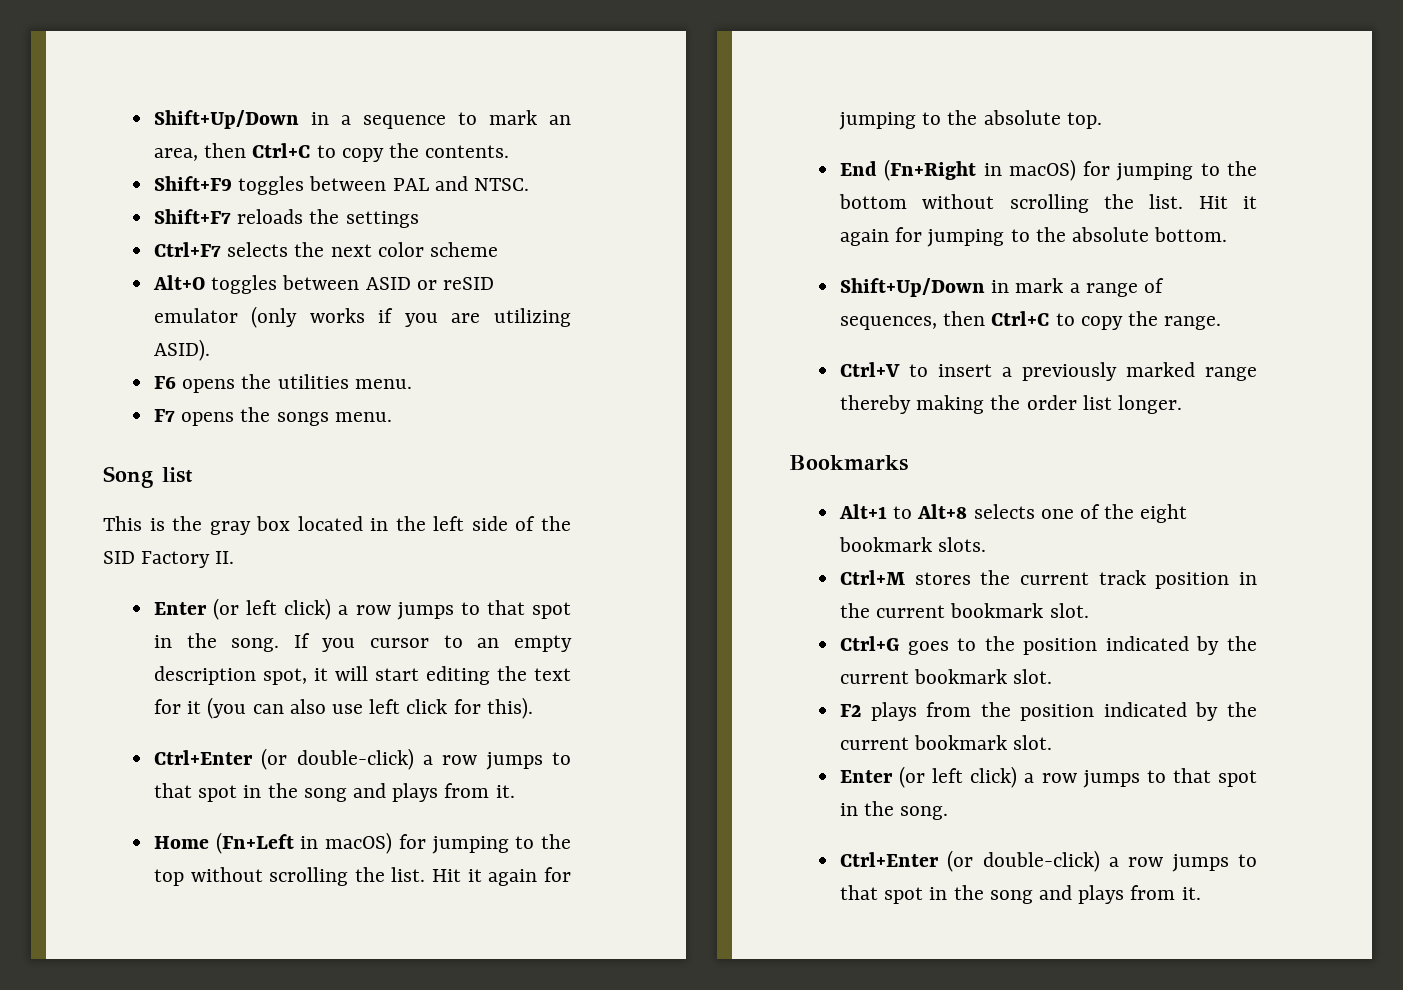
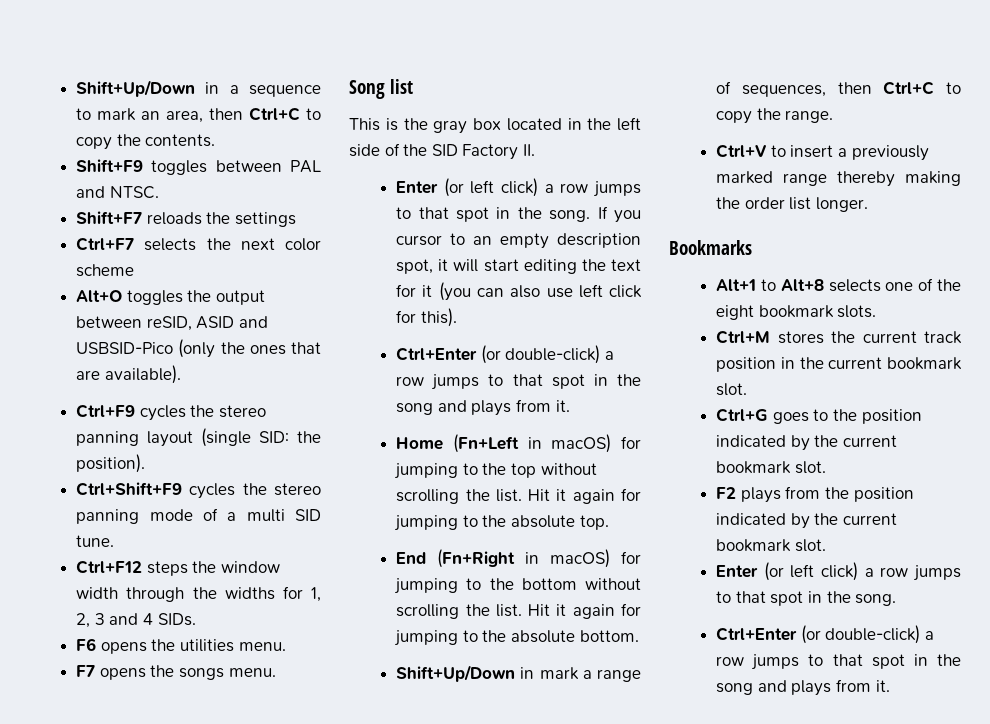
[282,275,494,290] [153,306,572,328] [153,339,210,361] between ASID or reSID emulator (only works if you are utilizing ASID). -> [187,290,266,305] [76,316,269,331] [76,339,321,358] [76,365,181,384] [76,404,267,421] [76,428,321,447] [76,454,146,473] [76,482,321,499] [76,508,321,524] [76,535,115,547] [76,560,281,576] [76,586,322,602] [76,613,196,628] the output between reSID, ASID and USBSID-Pico (only the ones that are available). // Ctrl+F9 cycles the stereo panning layout (single SID: the position). // Ctrl+Shift+F9 cycles the stereo panning mode of a multi SID tune. // Ctrl+F12 steps the window width through the widths for 1, 2, 3 and 4 SIDs.

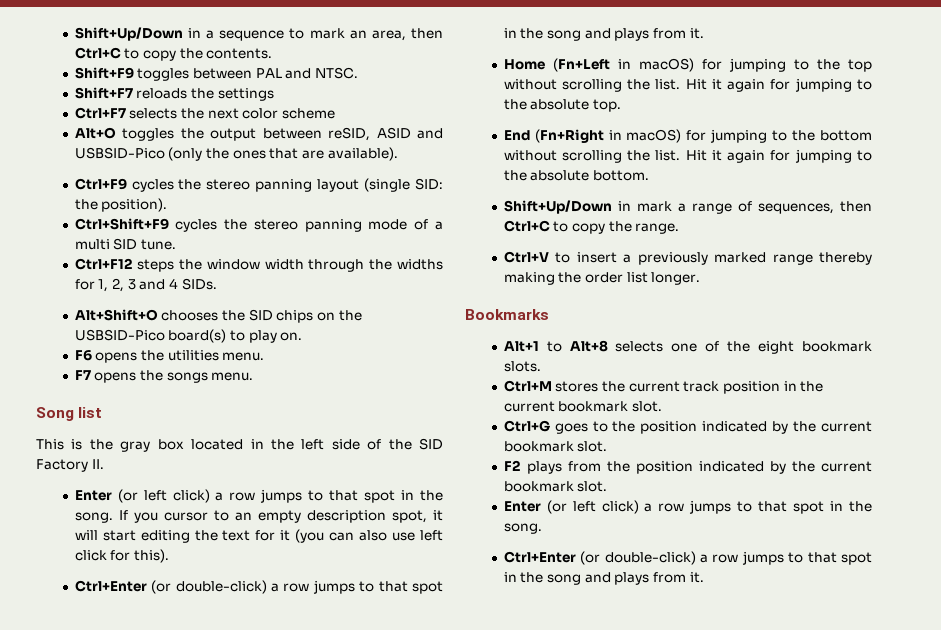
(196, 619) none -> [74,309,362,323] [74,329,303,343] // Alt+Shift+O chooses the SID chips on the USBSID-Pico board(s) to play on.

